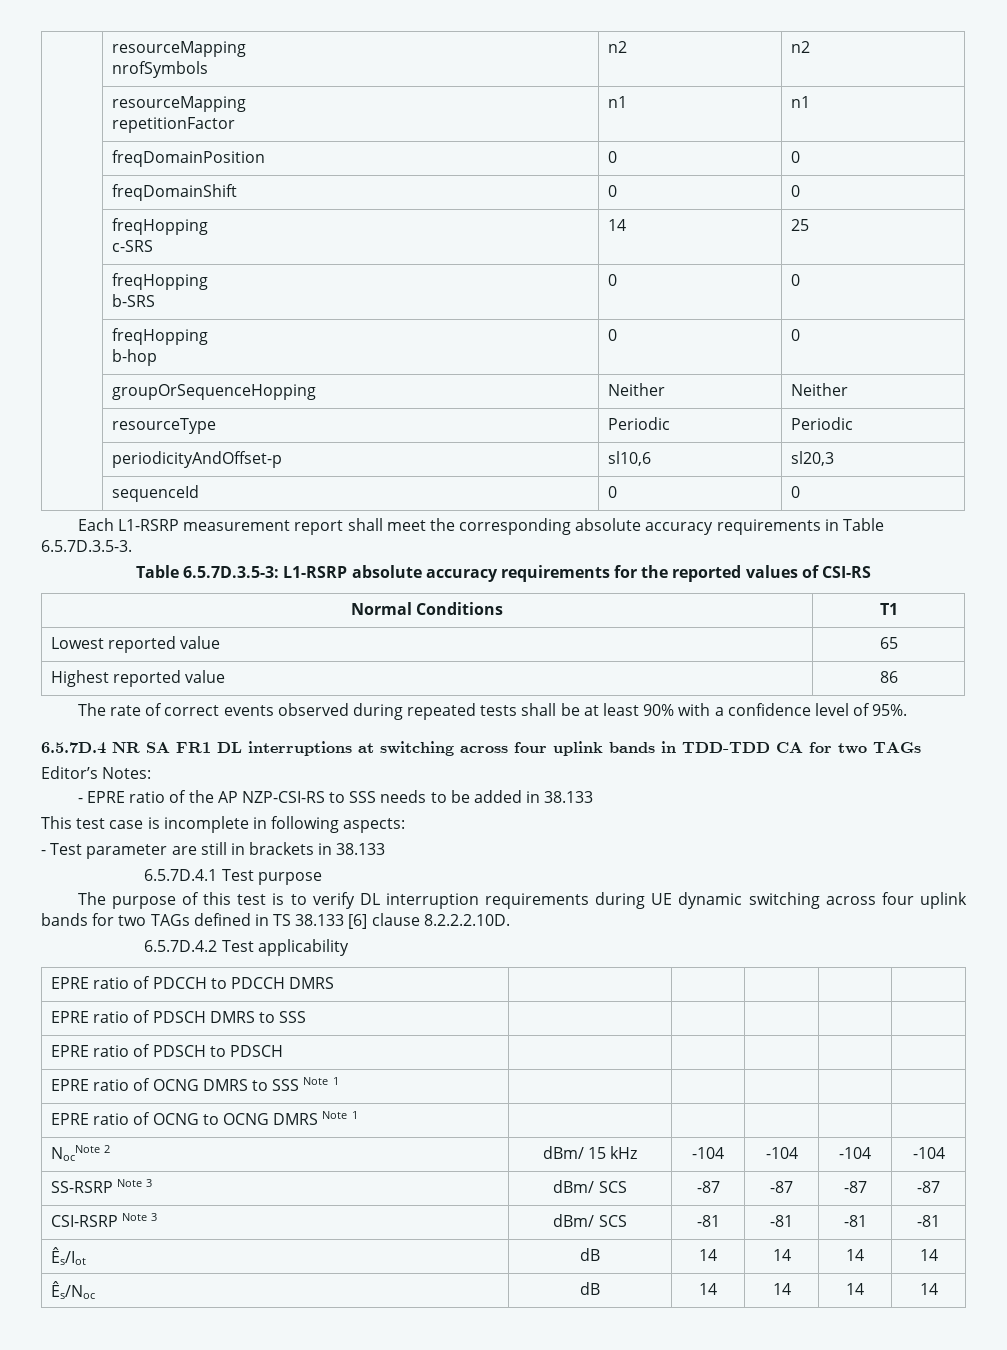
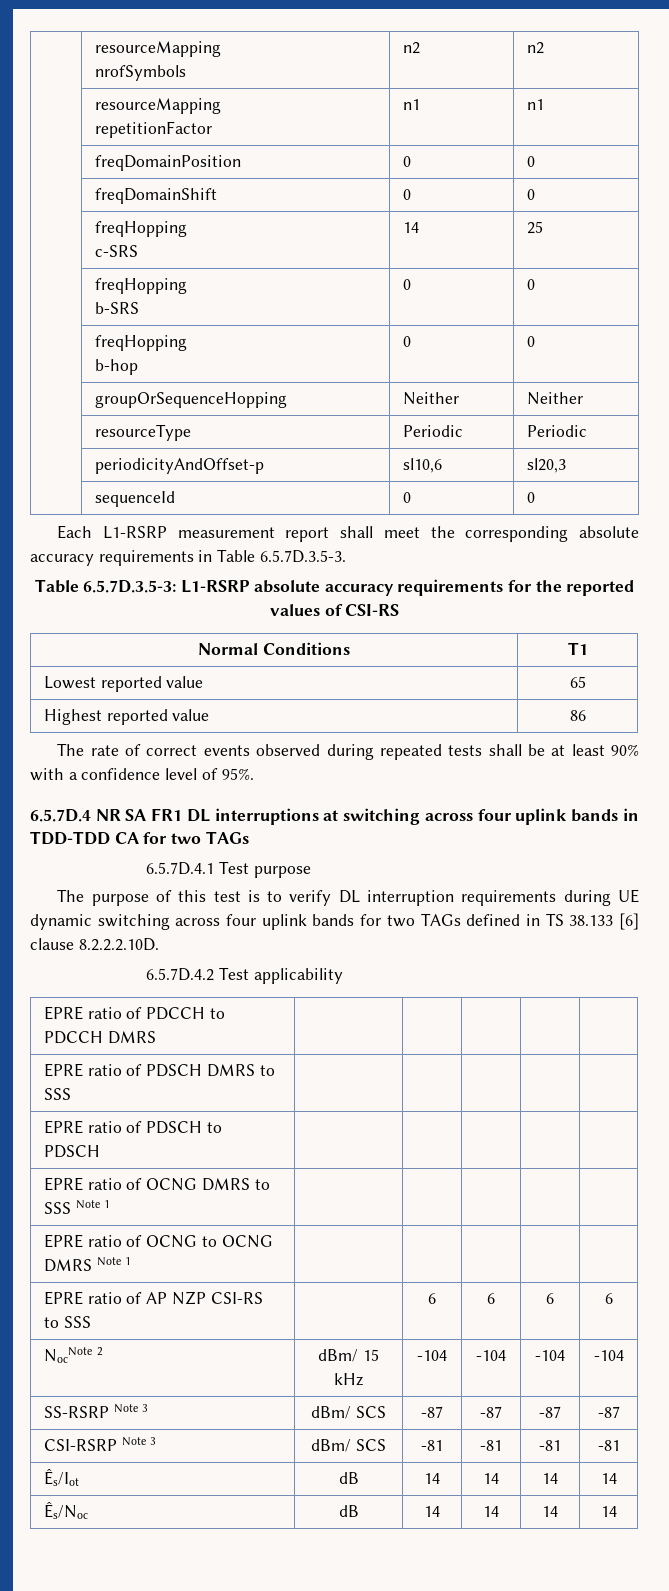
[41,766,152,779] [77,790,594,803] [41,816,406,833] [41,842,386,859] // Editor’s Notes: // - EPRE ratio of the AP NZP-CSI-RS to SSS needs to be added in 38.133 // This test case is incomplete in following aspects: // - Test parameter are still in brackets in 38.133 -> (249, 837) none
(358, 1115) none -> [43,1291,263,1305] [43,1316,91,1328] [428,1293,436,1304] [487,1293,495,1304] [546,1293,554,1304] [604,1293,613,1304] // EPRE ratio of AP NZP CSI-RS to SSS | | 6 | 6 | 6 | 6

